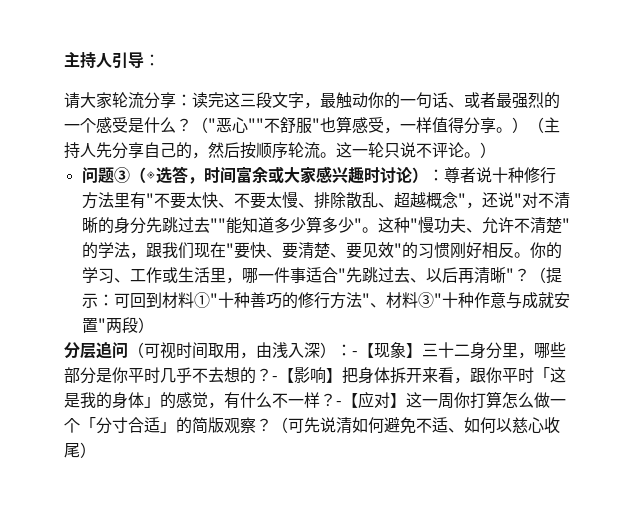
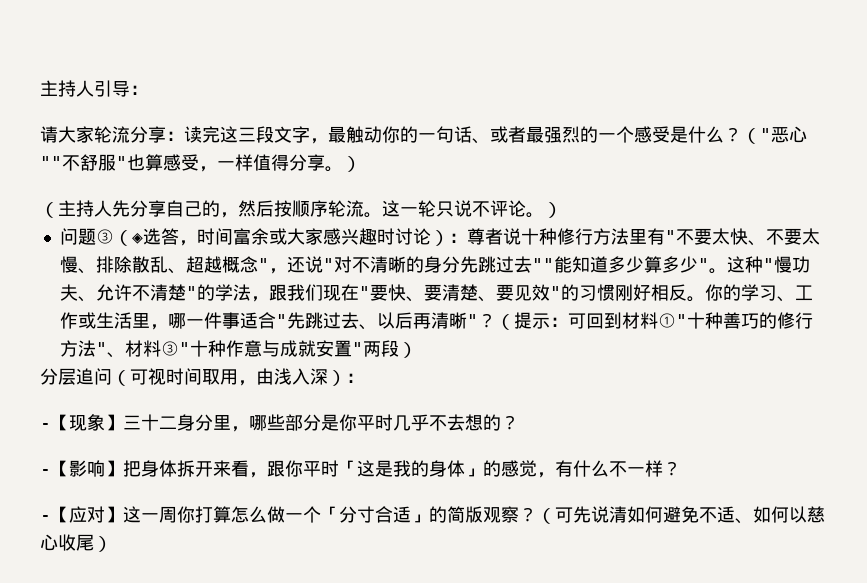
(528, 125) none -> (361, 164) //
(352, 350) none -> (364, 378) //
(272, 375) none -> (519, 422) //
(336, 400) none -> (681, 468) //

